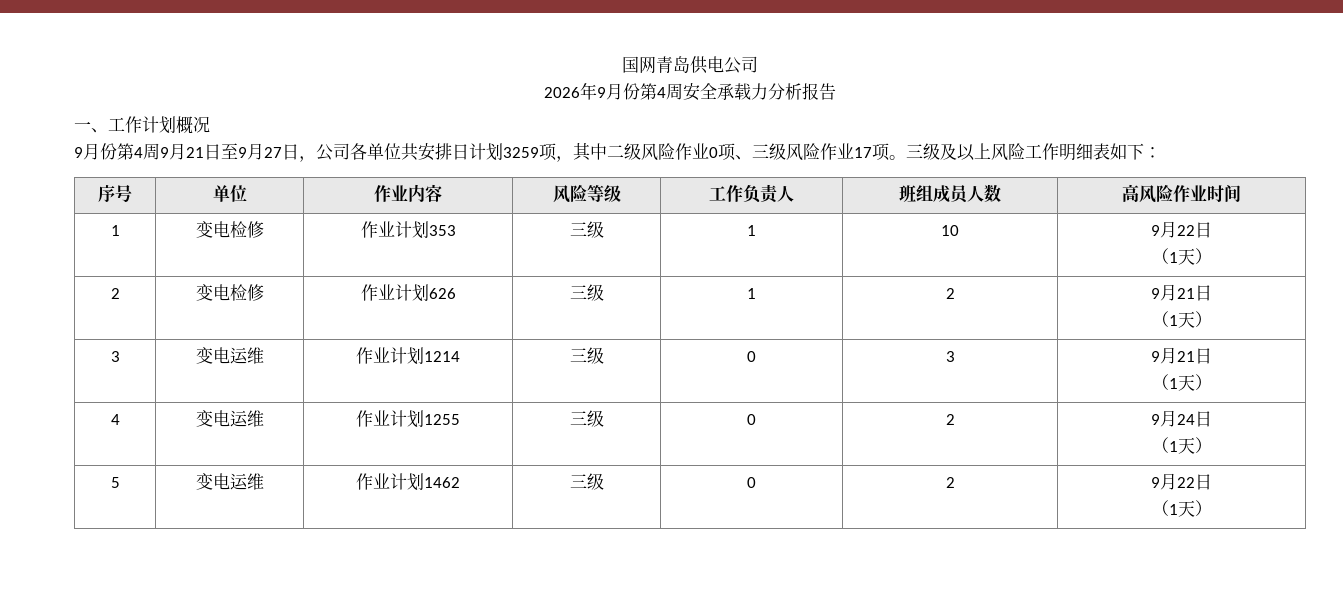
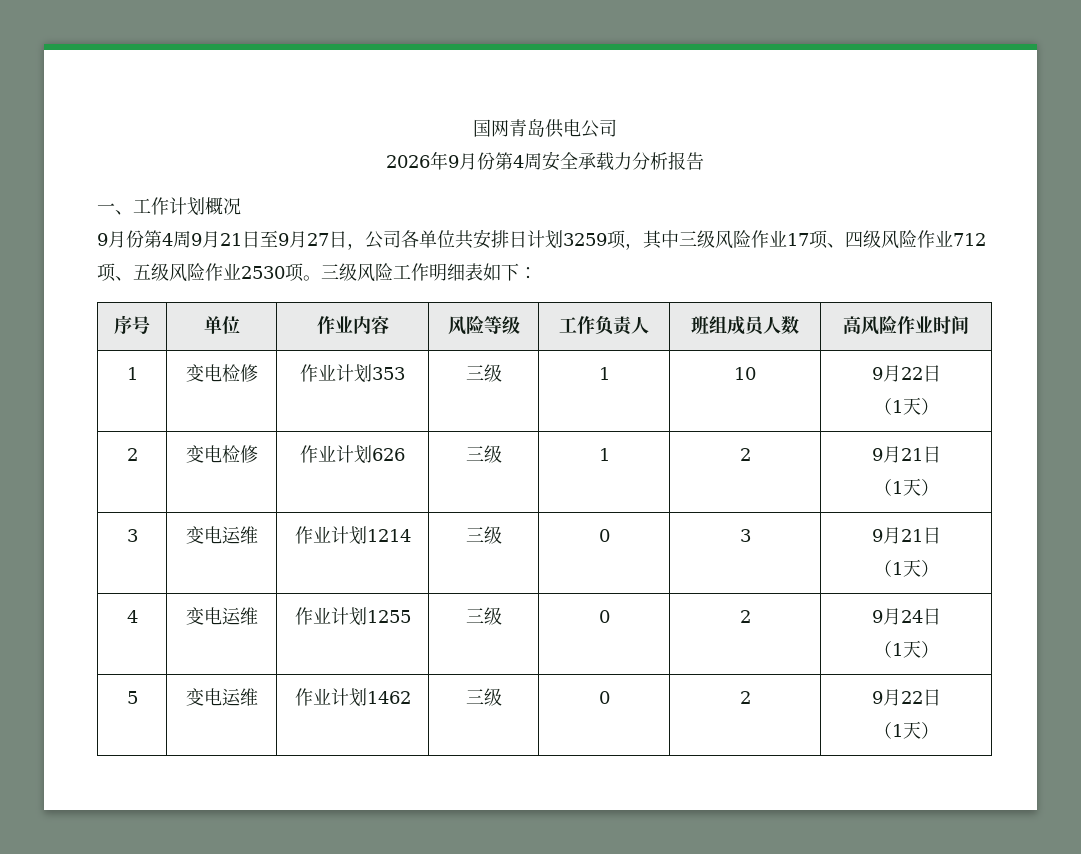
[607,143,752,161] 二级风险作业0项、 -> (679, 239) none
[889,143,991,161] 。三级及以上 -> [827,230,986,249] [97,263,357,282] 、四级风险作业712项、五级风险作业2530项。三级

